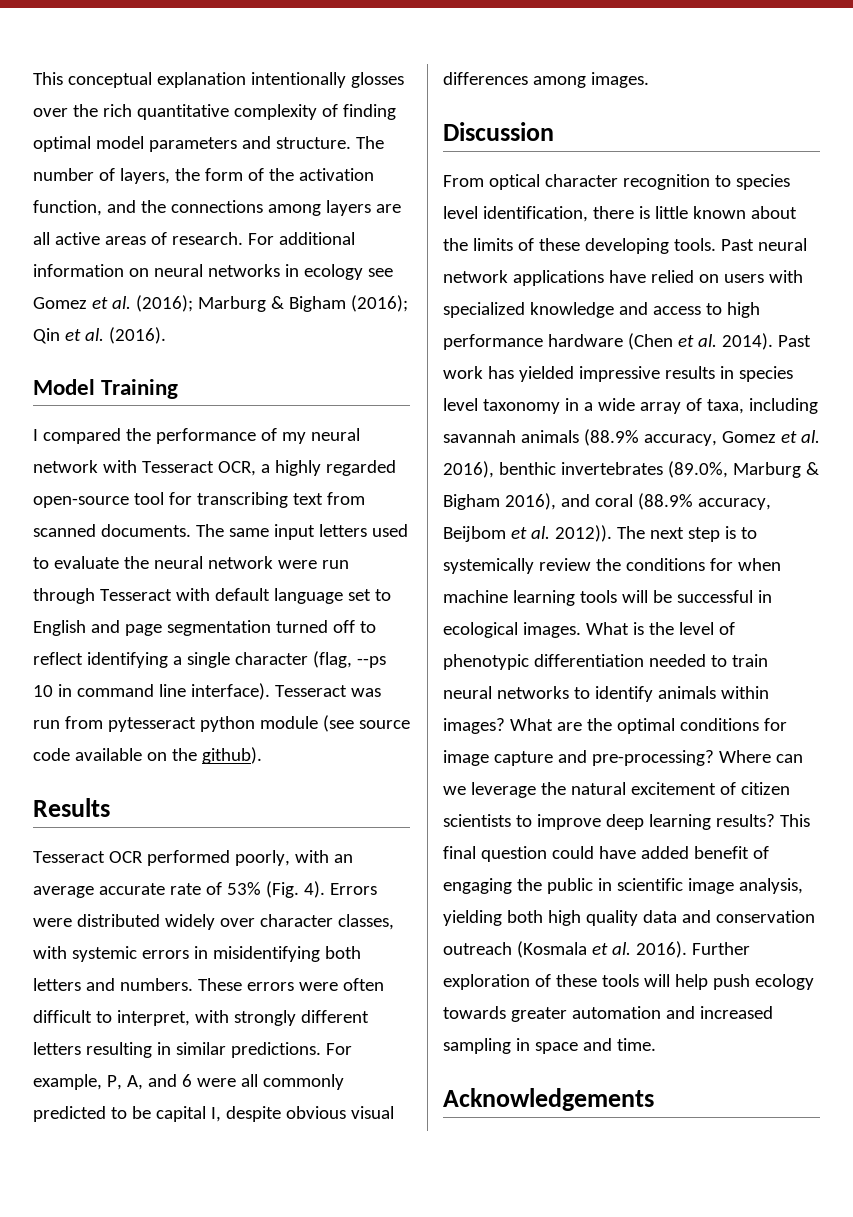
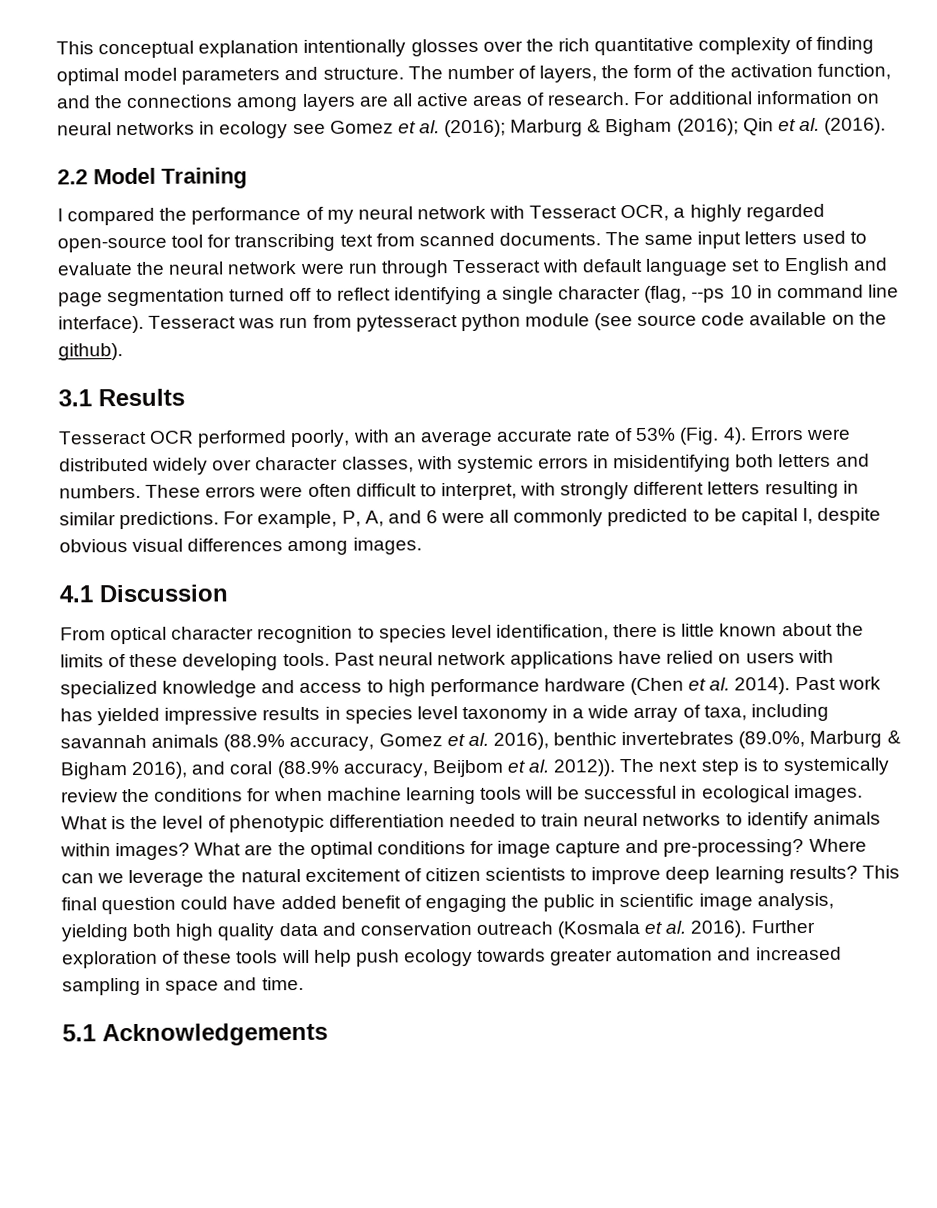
(166, 335) none -> [57,169,88,185] 2.2
(262, 755) none -> [58,389,92,407] 3.1
(649, 80) none -> [59,585,93,603] 4.1
(656, 1044) none -> [62,1024,96,1042] 5.1

